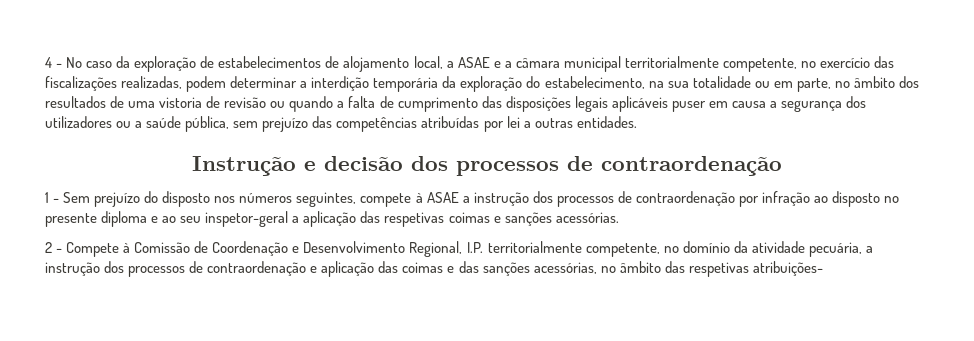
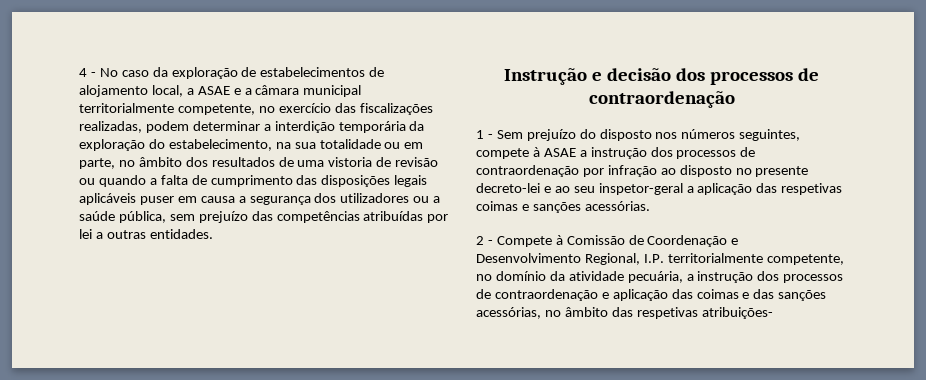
[101,211,148,227] diploma -> [476,183,540,193] decreto-lei

